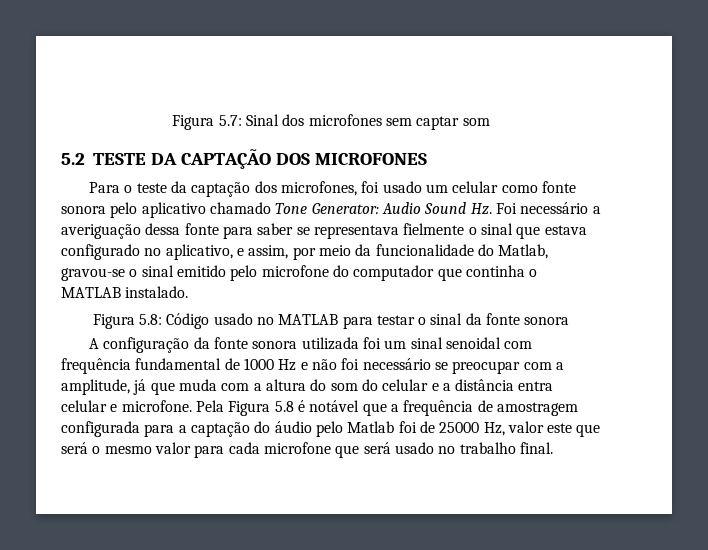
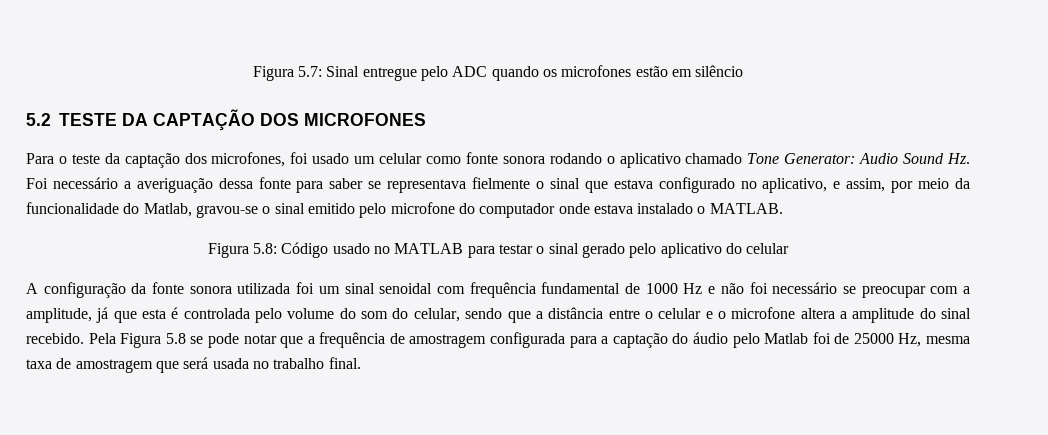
[282,114,490,130] dos microfones sem captar som -> [362,65,744,81] entregue pelo ADC quando os microfones estão em silêncio
[110,202,138,218] pelo -> [549,153,615,164] rodando o
[437,265,538,281] [61,286,189,298] que continha o MATLAB instalado. -> [558,203,783,214] onde estava instalado o MATLAB.
[465,313,570,325] da fonte sonora -> [581,243,790,258] gerado pelo aplicativo do celular
[178,379,554,391] [61,400,360,416] muda com a altura do som do celular e a distância entra celular e microfone. Pela Figura 5.8 é notável -> [142,307,971,323] [26,333,277,348] esta é controlada pelo volume do som do celular, sendo que a distância entre o celular e o microfone altera a amplitude do sinal recebido. Pela Figura 5.8 se pode notar
[507,421,601,437] [61,442,434,458] valor este que será o mesmo valor para cada microfone que será usado -> [926,336,971,344] [26,357,249,373] mesma taxa de amostragem que será usada

